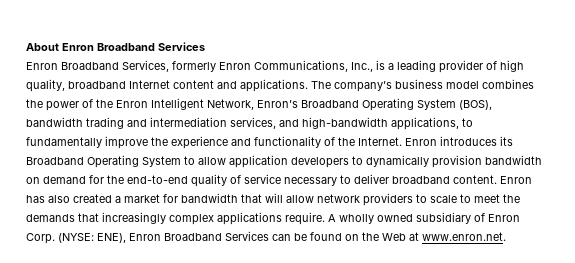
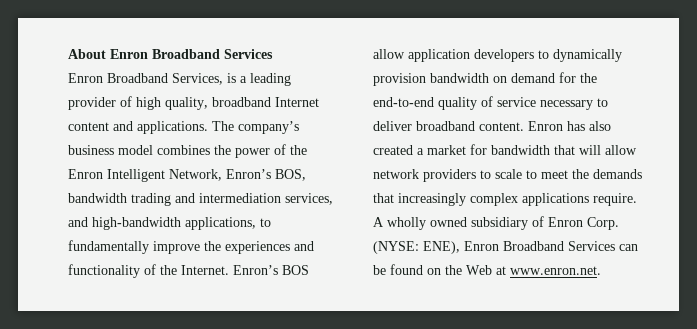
[172,60,373,72] formerly Enron Communications, Inc., -> (223, 79) none
[301,98,492,111] Broadband Operating System (BOS), -> [275,169,306,181] BOS,
[171,136,228,149] experience -> [225,241,290,254] experiences
[405,136,513,146] [26,155,195,168] Enron introduces its Broadband Operating System to -> [233,265,309,275] Enron’s BOS

